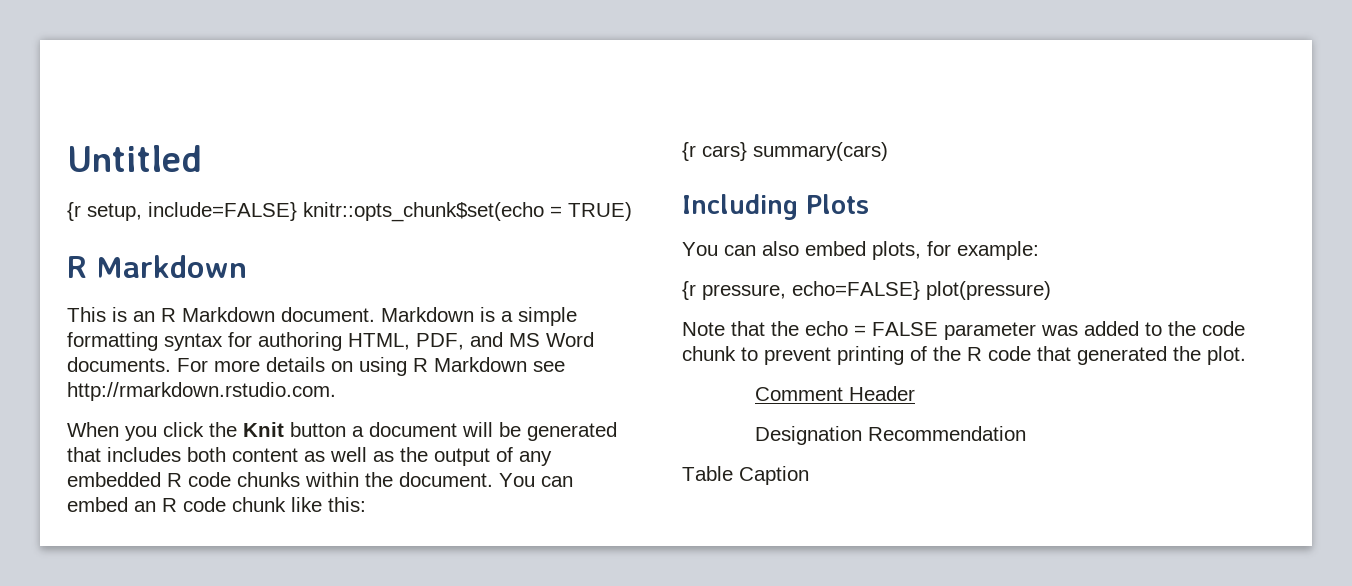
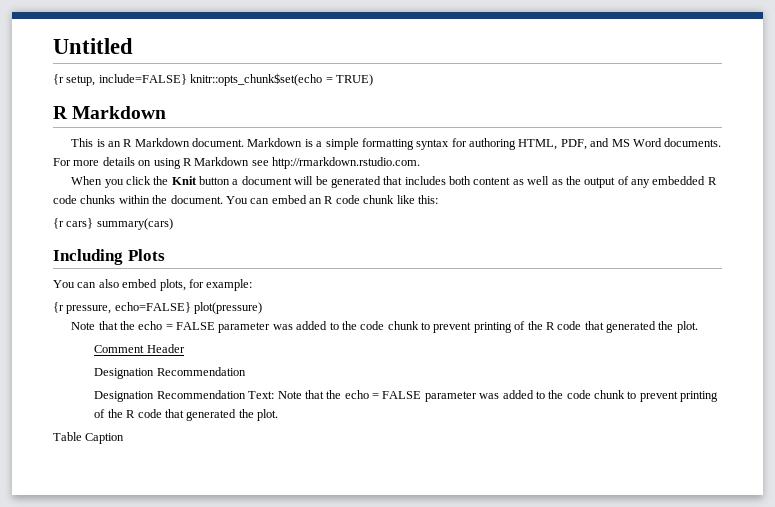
(1027, 433) none -> [94,390,719,402] [94,409,279,421] // Designation Recommendation Text: Note that the echo = FALSE parameter was added to the code chunk to prevent printing of the R code that generated the plot.

